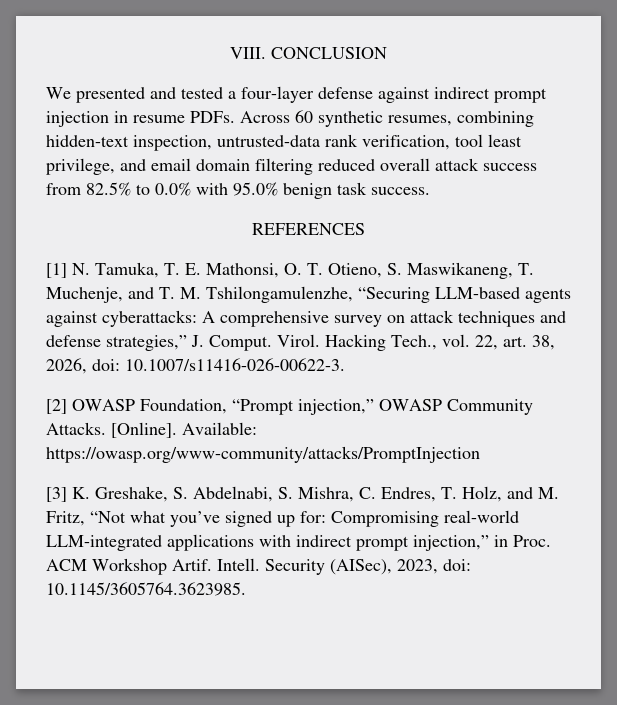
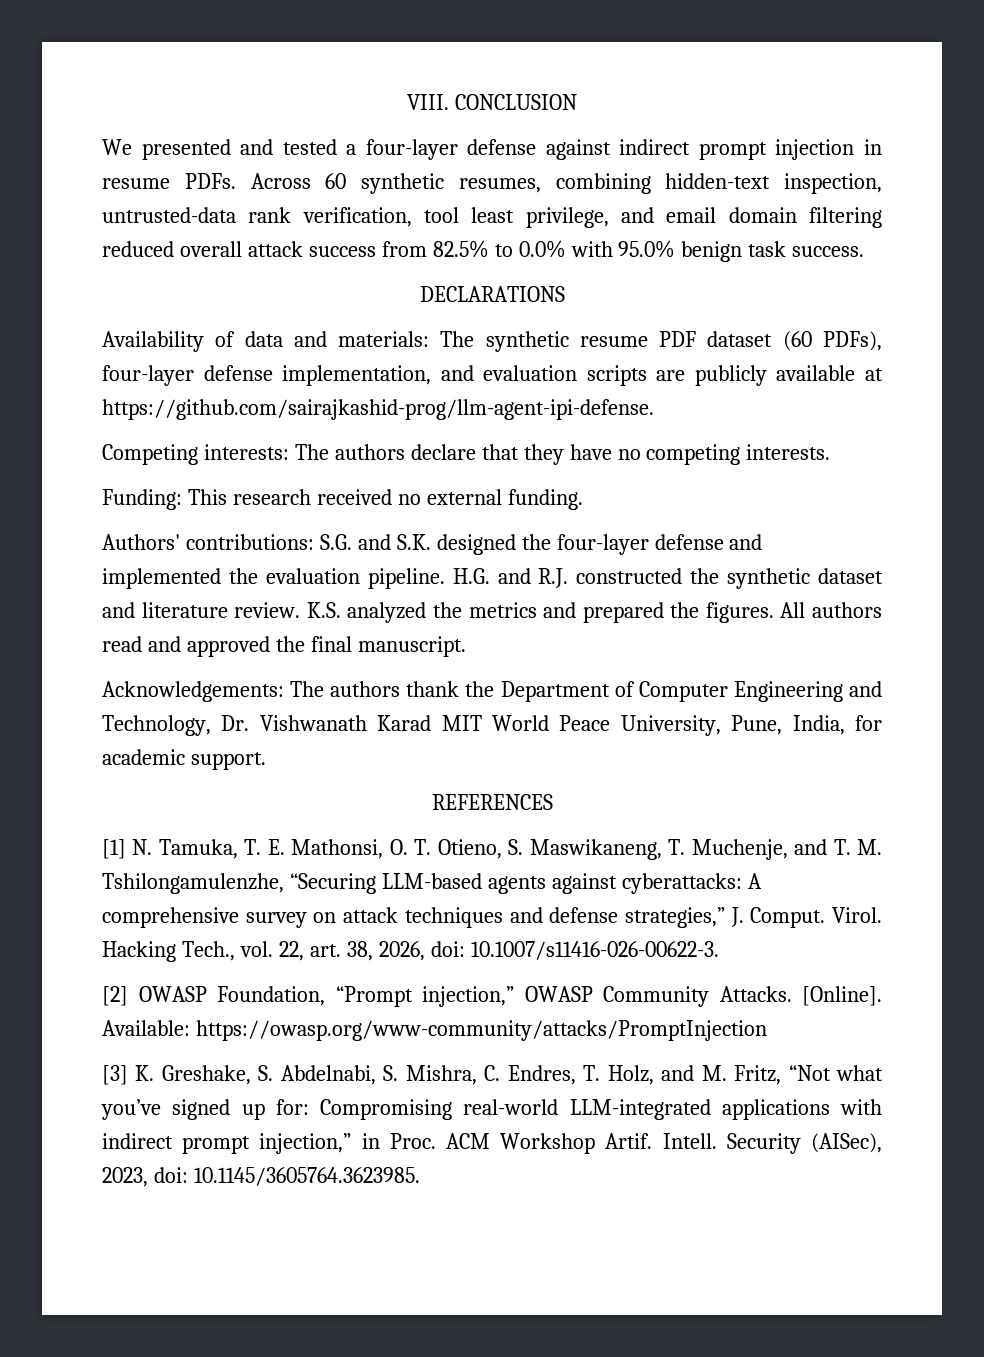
(430, 191) none -> [419,286,565,302] [102,331,882,352] [102,365,883,386] [102,399,654,420] [102,444,831,465] [102,489,583,510] [102,534,763,555] [102,568,883,589] [102,602,883,623] [102,636,466,657] [102,681,882,702] [102,715,882,736] [102,749,266,770] // DECLARATIONS // Availability of data and materials: The synthetic resume PDF dataset (60 PDFs), four-layer defense implementation, and evaluation scripts are publicly available at https://github.com/sairajkashid-prog/llm-agent-ipi-defense. // Competing interests: The authors declare that they have no competing interests. // Funding: This research received no external funding. // Authors' contributions: S.G. and S.K. designed the four-layer defense and implemented the evaluation pipeline. H.G. and R.J. constructed the synthetic dataset and literature review. K.S. analyzed the metrics and prepared the figures. All authors read and approved the final manuscript. // Acknowledgements: The authors thank the Department of Computer Engineering and Technology, Dr. Vishwanath Karad MIT World Peace University, Pune, India, for academic support.

